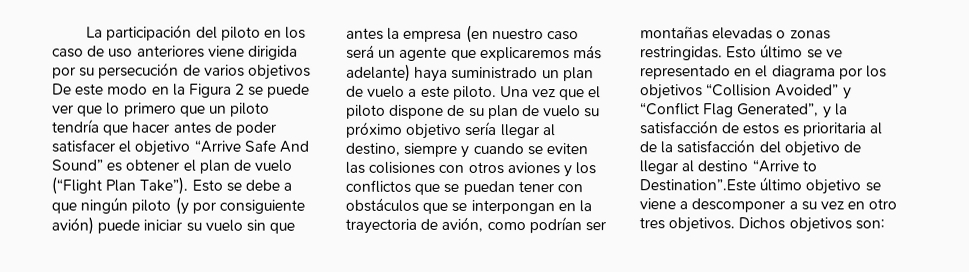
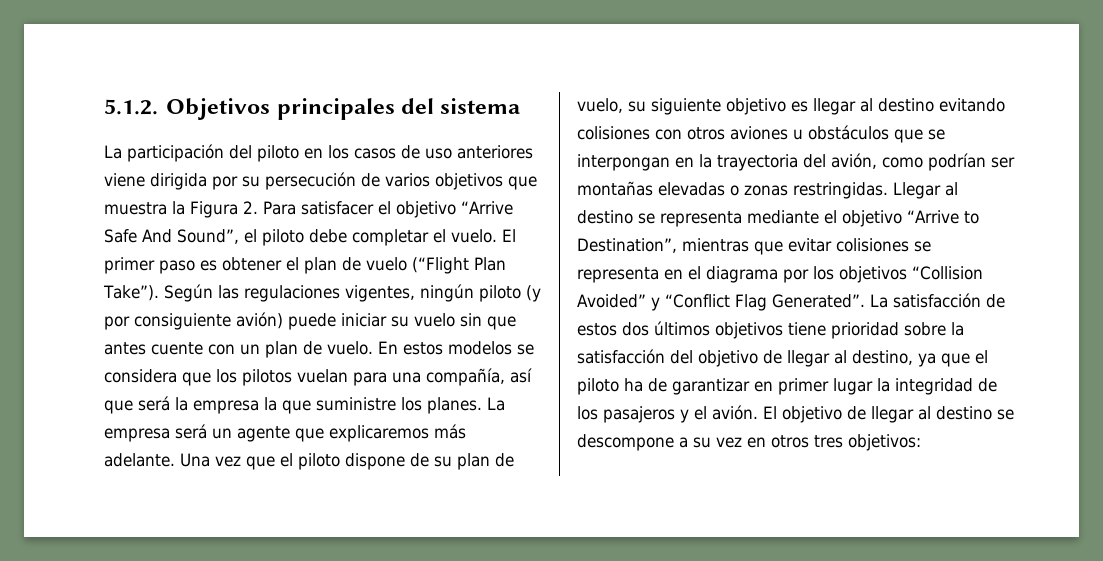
(86, 32) none -> [104,98,521,120] 5.1.2. Objetivos principales del sistema //
[52,48,84,58] caso -> [354,148,396,159] casos
[52,83,311,98] [52,102,271,117] [52,119,277,136] De este modo en la Figura 2 se puede ver que lo primero que un piloto tendría que hacer antes de poder -> [508,176,537,190] [104,201,296,218] que muestra la Figura 2. Para
[51,159,103,171] Sound” -> [177,229,516,246] [104,257,195,274] Sound”, el piloto debe completar el vuelo. El primer paso
[191,179,293,192] [51,202,77,214] Esto se debe a que -> [163,284,415,302] Según las regulaciones vigentes,
[387,24,579,44] la empresa (en nuestro caso -> [151,341,534,358] [104,368,532,386] [104,396,505,414] [104,428,170,442] cuente con un plan de vuelo. En estos modelos se considera que los pilotos vuelan para una compañía, así que será la empresa la que suministre los planes. La empresa
[346,63,594,82] [346,85,497,101] adelante) haya suministrado un plan de vuelo a este piloto. -> [104,453,175,467] adelante.
[543,105,601,118] [345,121,556,139] [345,142,588,158] [345,161,597,178] [345,179,583,196] vuelo su próximo objetivo sería llegar al destino, siempre y cuando se eviten las colisiones con otros aviones y los conflictos que se puedan tener con -> [577,98,1005,115] [577,126,803,140] vuelo, su siguiente objetivo es llegar al destino evitando colisiones con otros aviones u
[420,218,439,230] de -> [803,154,826,168] del
[726,44,843,59] [640,65,731,80] Esto último se ve representado -> [893,182,958,199] [577,210,979,227] [577,238,931,255] [577,267,659,283] Llegar al destino se representa mediante el objetivo “Arrive to Destination”, mientras que evitar colisiones se representa
[737,103,848,119] [640,120,883,137] [639,141,657,153] Generated”, y la satisfacción de estos es prioritaria al de -> [771,293,1005,308] [577,321,946,339] Generated”. La satisfacción de estos dos últimos objetivos tiene prioridad sobre
[697,159,817,173] [639,177,881,195] [639,198,898,213] [639,217,885,233] destino “Arrive to Destination”.Este último objetivo se viene a descomponer a su vez en otro tres objetivos. Dichos objetivos son: -> [852,350,988,367] [577,378,997,395] [577,405,1014,423] [577,434,921,451] destino, ya que el piloto ha de garantizar en primer lugar la integridad de los pasajeros y el avión. El objetivo de llegar al destino se descompone a su vez en otros tres objetivos:

